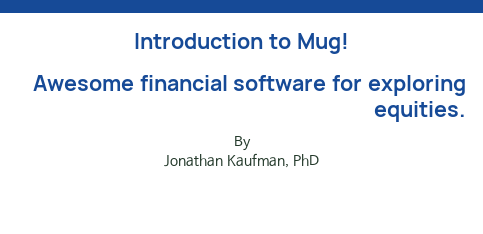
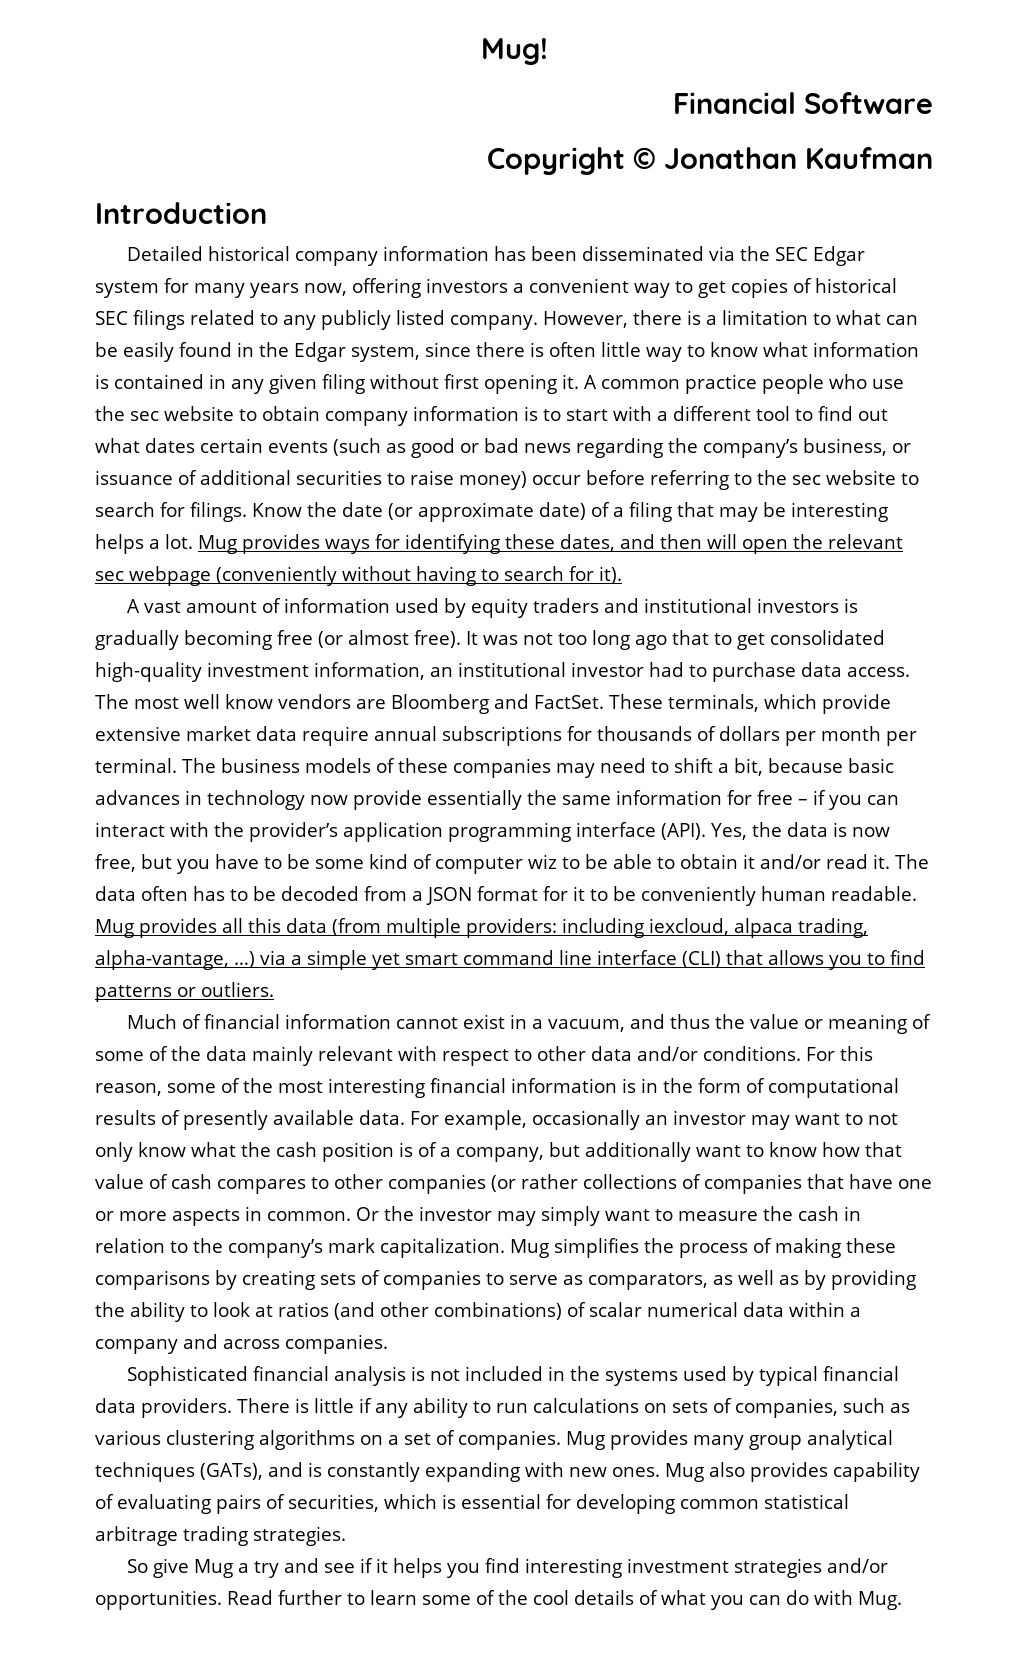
[134,33,291,49] Introduction to -> (480, 51) none
[32,75,466,96] [374,101,466,122] [233,136,251,151] [164,153,319,168] Awesome financial software for exploring equities. // By // Jonathan Kaufman, PhD -> [673,92,933,114] [487,147,933,175] [95,202,267,224] [126,246,865,266] [95,278,897,298] [95,310,918,330] [95,342,919,362] [95,374,904,394] [95,406,888,426] [95,438,912,458] [95,470,919,490] [95,502,888,522] [95,534,903,554] [95,566,622,586] [126,598,858,618] [95,630,885,650] [95,662,910,682] [95,694,891,714] [95,726,917,746] [95,758,894,778] [95,790,899,810] [95,822,890,842] [95,854,929,874] [95,886,917,906] [95,918,868,938] [95,950,925,970] [95,982,274,1002] [126,1014,931,1034] [95,1046,873,1066] [95,1078,899,1098] [95,1110,898,1130] [95,1142,902,1162] [95,1174,932,1194] [95,1206,861,1226] [95,1238,897,1258] [95,1270,916,1290] [95,1302,861,1322] [95,1334,388,1354] [126,1366,899,1386] [95,1398,910,1418] [95,1430,893,1450] [95,1462,920,1482] [95,1494,849,1514] [95,1526,346,1546] [126,1558,888,1578] [95,1590,902,1610] Financial Software // Copyright © Jonathan Kaufman // Introduction // Detailed historical company information has been disseminated via the SEC Edgar system for many years now, offering investors a convenient way to get copies of historical SEC filings related to any publicly listed company. However, there is a limitation to what can be easily found in the Edgar system, since there is often little way to know what information is contained in any given filing without first opening it. A common practice people who use the sec website to obtain company information is to start with a different tool to find out what dates certain events (such as good or bad news regarding the company’s business, or issuance of additional securities to raise money) occur before referring to the sec website to search for filings. Know the date (or approximate date) of a filing that may be interesting helps a lot. Mug provides ways for identifying these dates, and then will open the relevant sec webpage (conveniently without having to search for it). // A vast amount of information used by equity traders and institutional investors is gradually becoming free (or almost free). It was not too long ago that to get consolidated high-quality investment information, an institutional investor had to purchase data access. The most well know vendors are Bloomberg and FactSet. These terminals, which provide extensive market data require annual subscriptions for thousands of dollars per month per terminal. The business models of these companies may need to shift a bit, because basic advances in technology now provide essentially the same information for free – if you can interact with the provider’s application programming interface (API). Yes, the data is now free, but you have to be some kind of computer wiz to be able to obtain it and/or read it. The data often has to be decoded from a JSON format for it to be conveniently human readable. Mug provides all this data (from multiple providers: including iexcloud, alpaca trading, alpha-vantage, …) via a simple yet smart command line interface (CLI) that allows you to find patterns or outliers. // Much of financial information cannot exist in a vacuum, and thus the value or meaning of some of the data mainly relevant with respect to other data and/or conditions. For this reason, some of the most interesting financial information is in the form of computational results of presently available data. For example, occasionally an investor may want to not only know what the cash position is of a company, but additionally want to know how that value of cash compares to other companies (or rather collections of companies that have one or more aspects in common. Or the investor may simply want to measure the cash in relation to the company’s mark capitalization. Mug simplifies the process of making these comparisons by creating sets of companies to serve as comparators, as well as by providing the ability to look at ratios (and other combinations) of scalar numerical data within a company and across companies. // Sophisticated financial analysis is not included in the systems used by typical financial data providers. There is little if any ability to run calculations on sets of companies, such as various clustering algorithms on a set of companies. Mug provides many group analytical techniques (GATs), and is constantly expanding with new ones. Mug also provides capability of evaluating pairs of securities, which is essential for developing common statistical arbitrage trading strategies. // So give Mug a try and see if it helps you find interesting investment strategies and/or opportunities. Read further to learn some of the cool details of what you can do with Mug.

